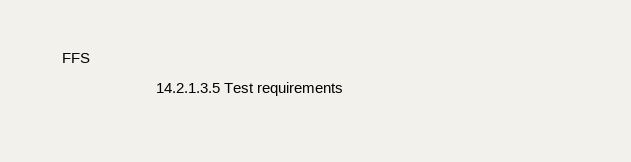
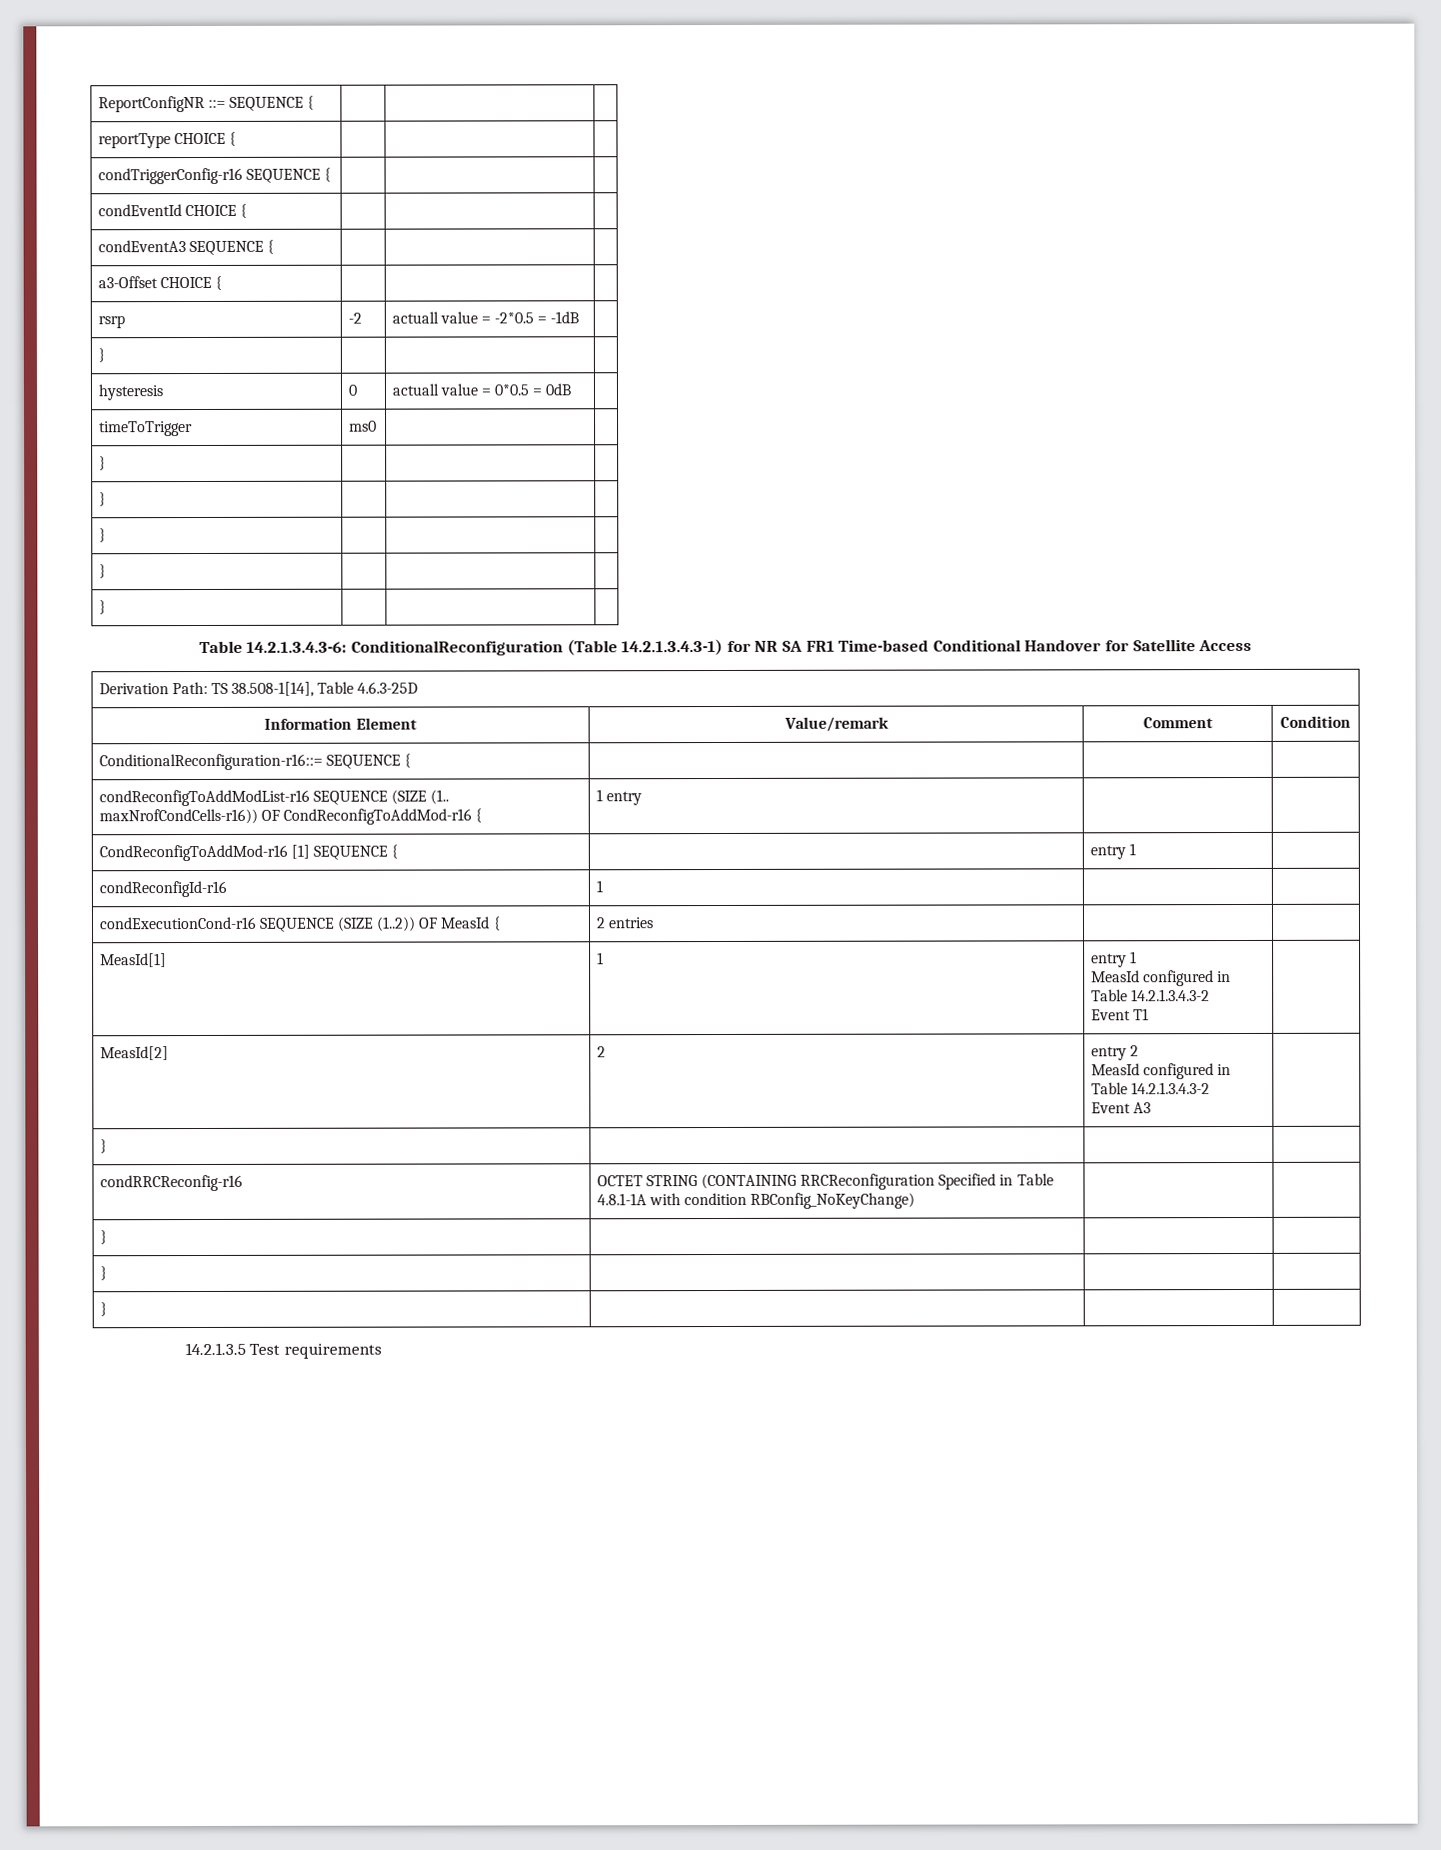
[62,53,90,63] FFS -> [97,95,315,113] [97,131,236,149] [97,167,331,185] [97,203,247,218] [97,239,274,256] [97,275,222,290] [97,315,125,329] [347,312,362,324] [391,311,580,324] [97,348,105,363] [97,384,163,401] [347,384,357,396] [391,383,572,396] [98,421,193,437] [348,420,377,432] [98,456,106,471] [98,492,106,507] [98,528,106,543] [98,564,106,579] [98,600,106,615] [198,638,1253,656] [98,681,419,697] [264,717,417,730] [783,716,889,732] [1142,717,1213,729] [1280,715,1351,728] [98,753,411,771] [98,789,450,807] [98,808,483,825] [595,789,642,806] [98,844,399,862] [1089,843,1136,860] [98,880,227,898] [595,880,603,893] [98,916,501,932] [595,917,654,929] [99,953,167,968] [596,952,604,965] [1090,951,1137,968] [1090,970,1231,987] [1090,989,1210,1002] [1090,1008,1149,1021] [99,1046,169,1061] [596,1046,606,1058] [1090,1045,1139,1061] [1090,1063,1231,1080] [1090,1082,1210,1095] [1090,1102,1151,1114] [99,1139,107,1154] [99,1174,243,1192] [596,1173,1054,1190] [596,1192,916,1209] [99,1230,107,1245] [99,1266,107,1281] [99,1302,107,1317] ReportConfigNR ::= SEQUENCE { | | | // reportType CHOICE { | | | // condTriggerConfig-r16 SEQUENCE { | | | // condEventId CHOICE { | | | // condEventA3 SEQUENCE { | | | // a3-Offset CHOICE { | | | // rsrp | -2 | actuall value = -2*0.5 = -1dB | // } | | | // hysteresis | 0 | actuall value = 0*0.5 = 0dB | // timeToTrigger | ms0 | | // } | | | // } | | | // } | | | // } | | | // } | | | // Table 14.2.1.3.4.3-6: ConditionalReconfiguration (Table 14.2.1.3.4.3-1) for NR SA FR1 Time-based Conditional Handover for Satellite Access // Derivation Path: TS 38.508-1[14], Table 4.6.3-25D // Information Element | Value/remark | Comment | Condition // ConditionalReconfiguration-r16::= SEQUENCE { | | | // condReconfigToAddModList-r16 SEQUENCE (SIZE (1.. maxNrofCondCells-r16)) OF CondReconfigToAddMod-r16 { | 1 entry | | // CondReconfigToAddMod-r16 [1] SEQUENCE { | | entry 1 | // condReconfigId-r16 | 1 | | // condExecutionCond-r16 SEQUENCE (SIZE (1..2)) OF MeasId { | 2 entries | | // MeasId[1] | 1 | entry 1 // MeasId configured in Table 14.2.1.3.4.3-2 // Event T1 | // MeasId[2] | 2 | entry 2 // MeasId configured in Table 14.2.1.3.4.3-2 // Event A3 | // } | | | // condRRCReconfig-r16 | OCTET STRING (CONTAINING RRCReconfiguration Specified in Table 4.8.1-1A with condition RBConfig_NoKeyChange) | | // } | | | // } | | | // } | | |

